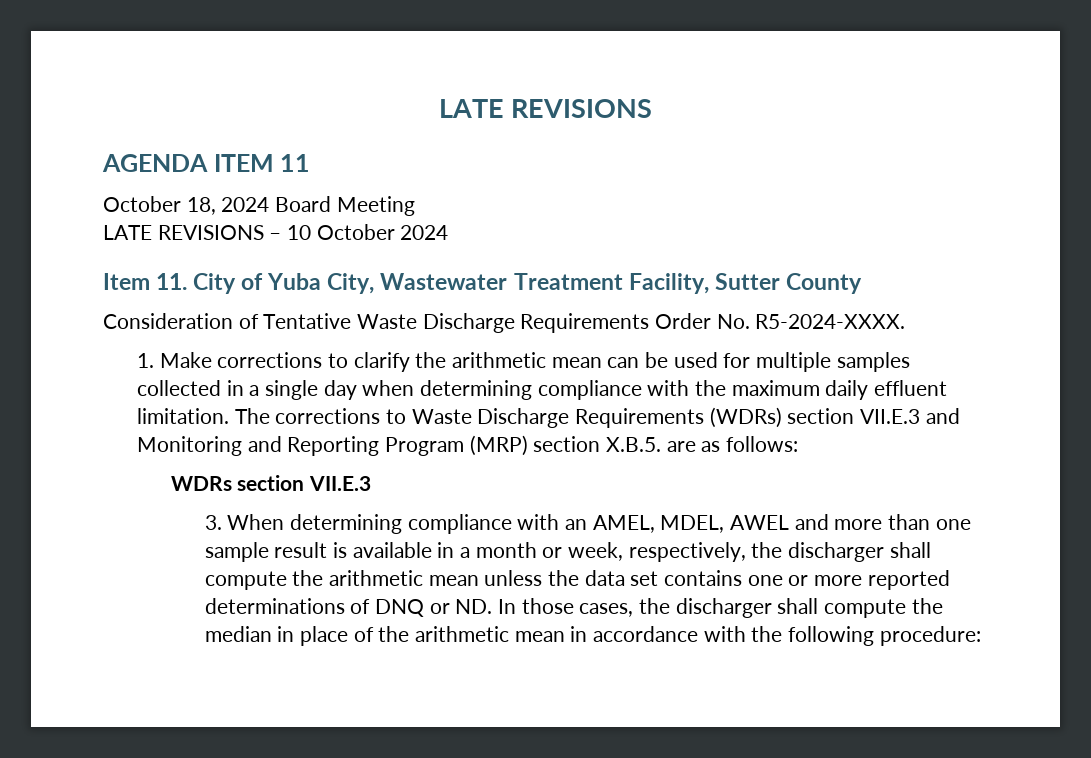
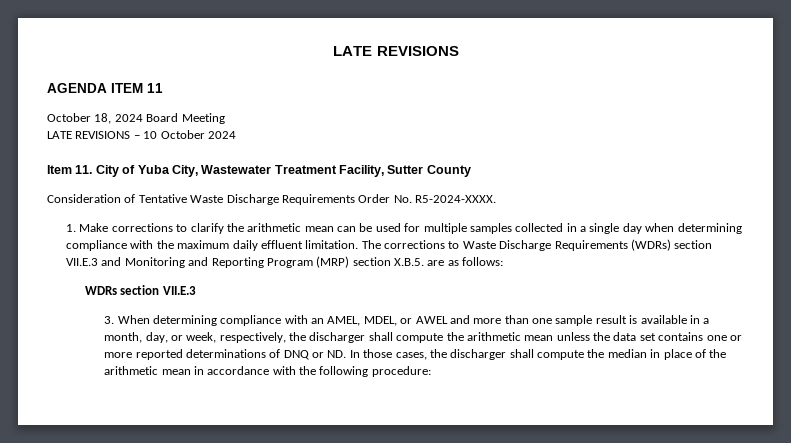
(725, 524) none -> [400,318,413,324] or
[475,542,537,558] month -> [104,332,168,343] month, day,

